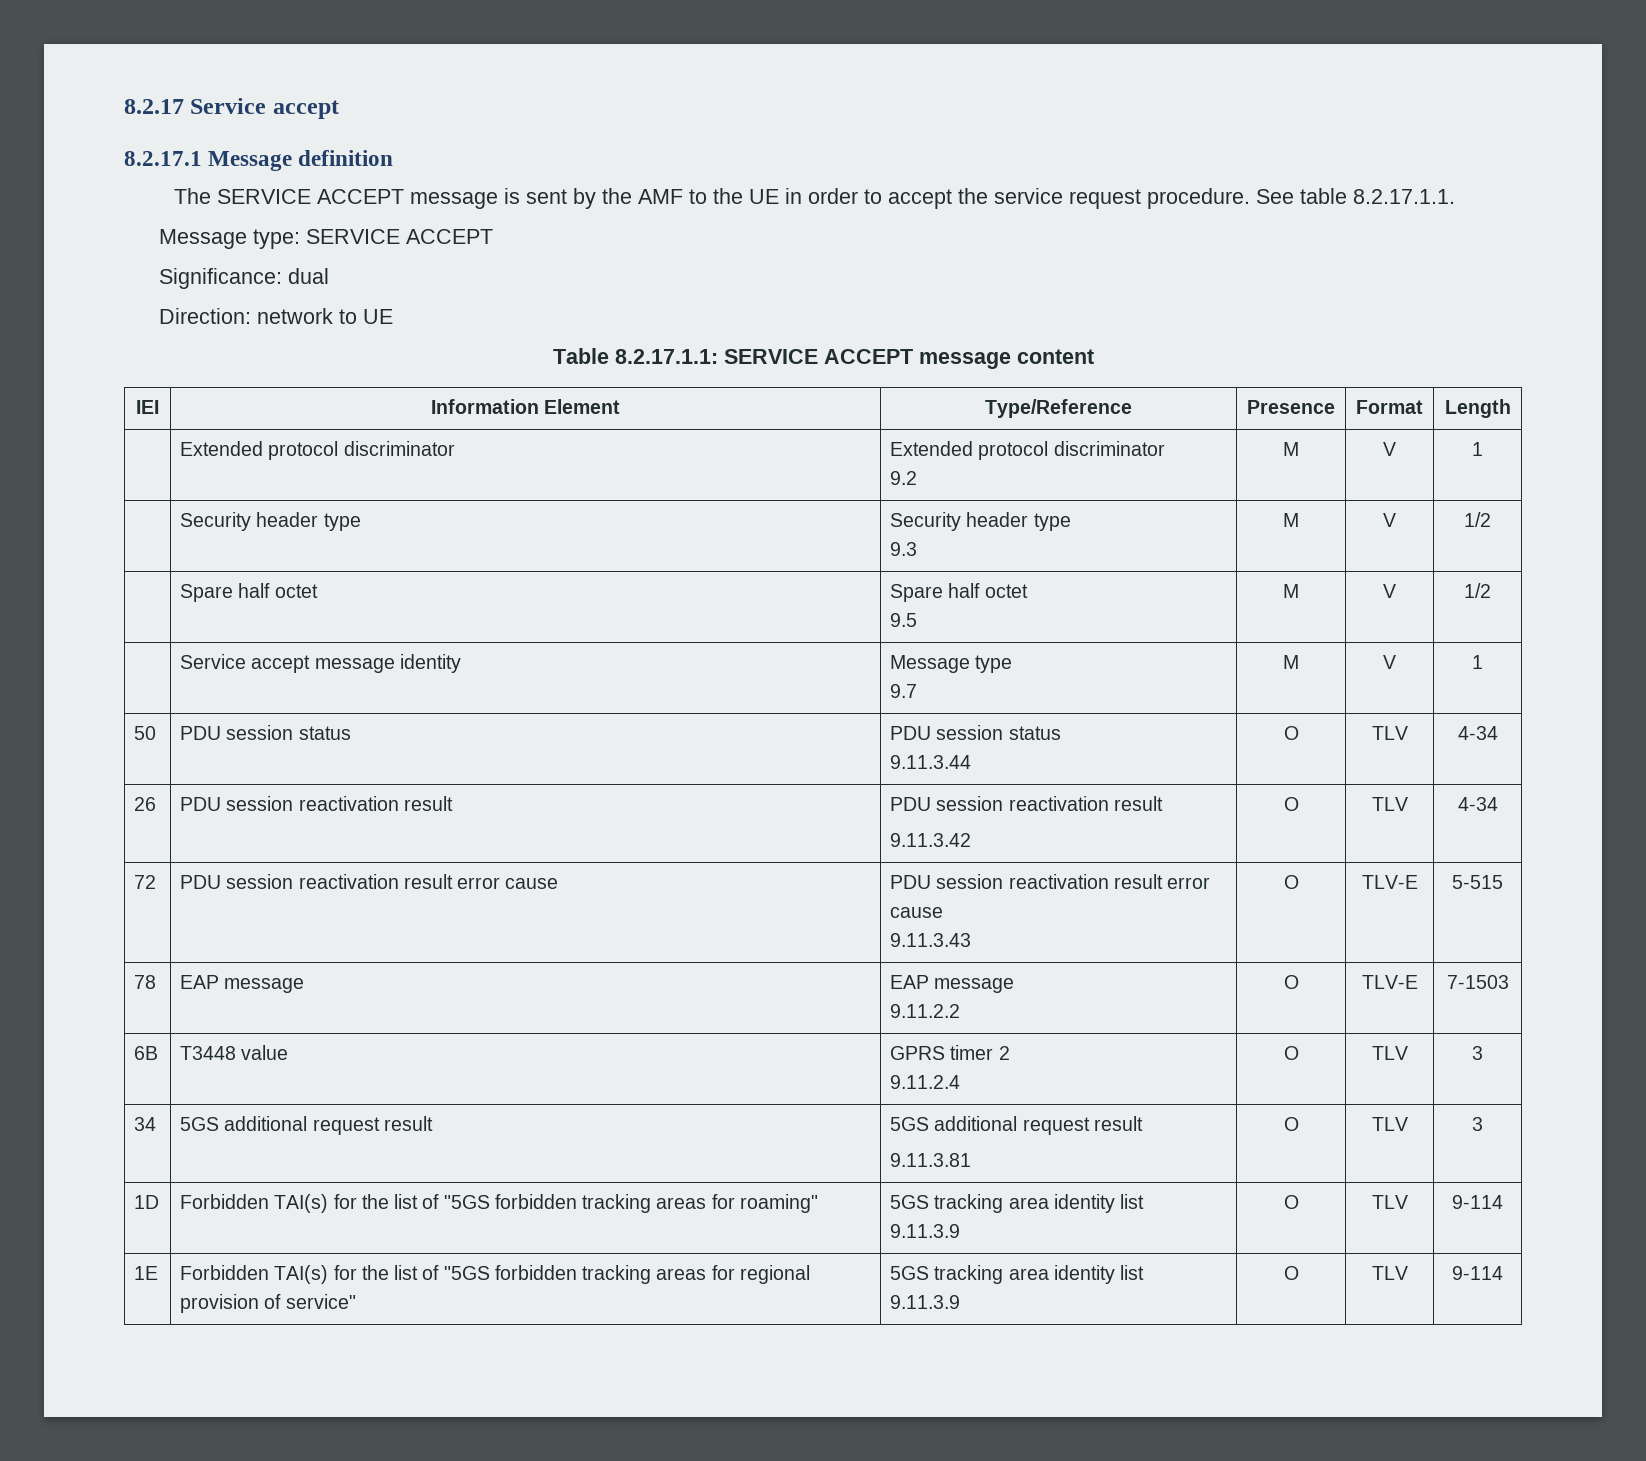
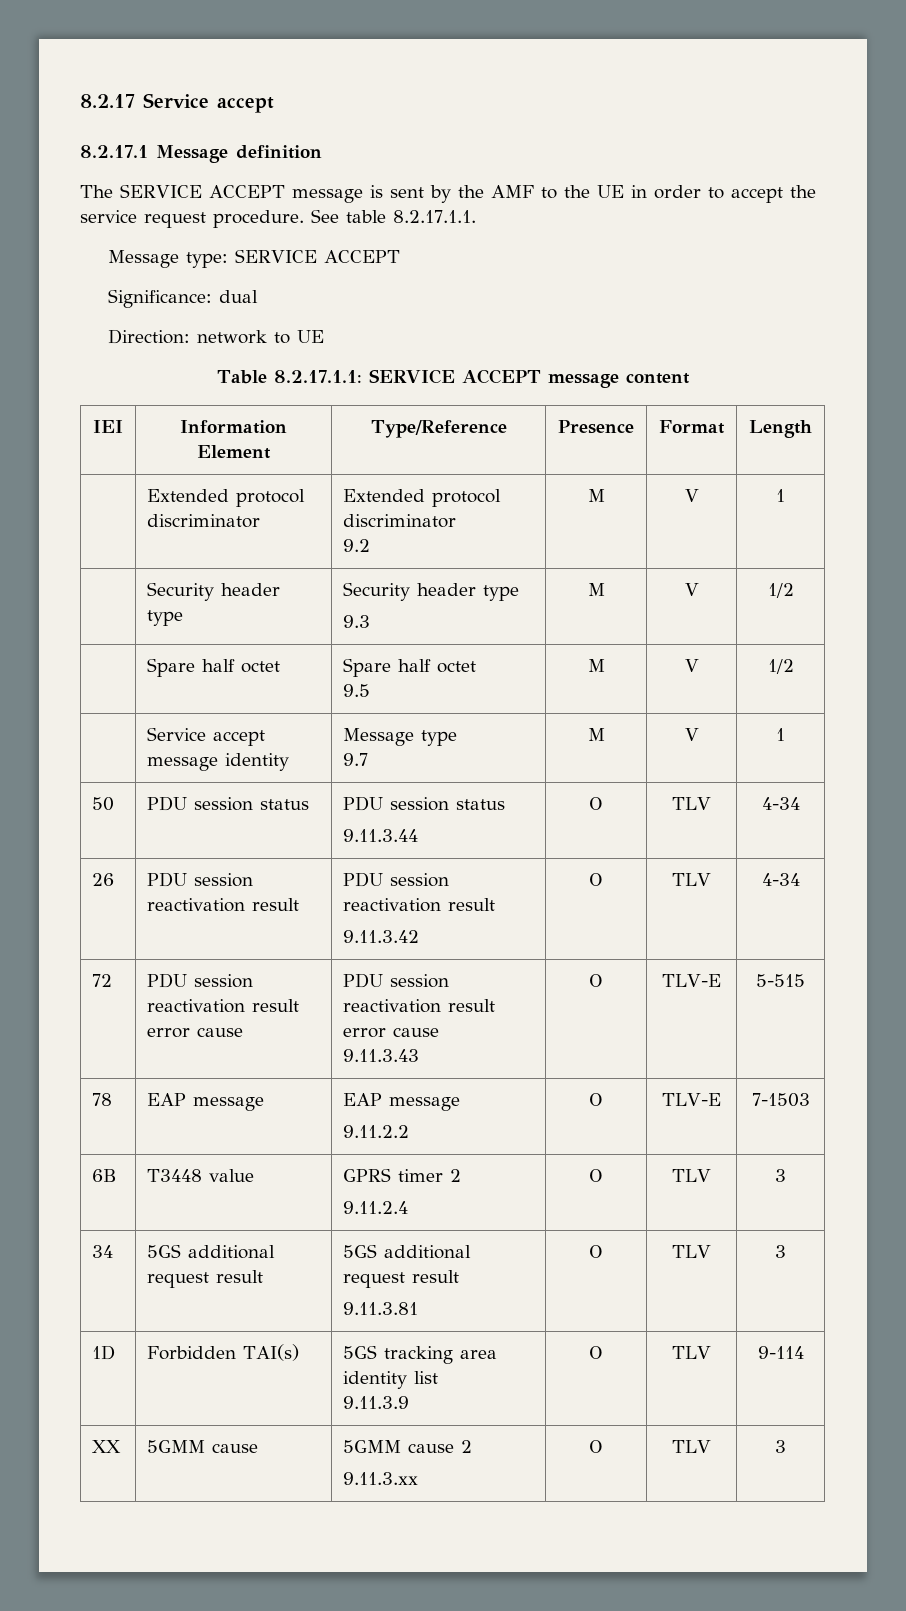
[333,1194,818,1213] for the list of "5GS forbidden tracking areas for roaming" -> (300, 1352) none
[134,1266,159,1280] [180,1265,810,1284] [180,1294,356,1313] [890,1265,1145,1284] [890,1295,961,1309] [1283,1266,1299,1280] [1371,1266,1408,1280] [1452,1266,1503,1280] 1E | Forbidden TAI(s) for the list of "5GS forbidden tracking areas for regional provision of service" | 5GS tracking area identity list // 9.11.3.9 | O | TLV | 9-114 -> [92,1440,122,1453] [147,1440,259,1453] [343,1440,473,1453] [343,1472,419,1485] [589,1440,603,1453] [672,1440,712,1453] [775,1440,786,1453] XX | 5GMM cause | 5GMM cause 2 // 9.11.3.xx | O | TLV | 3

